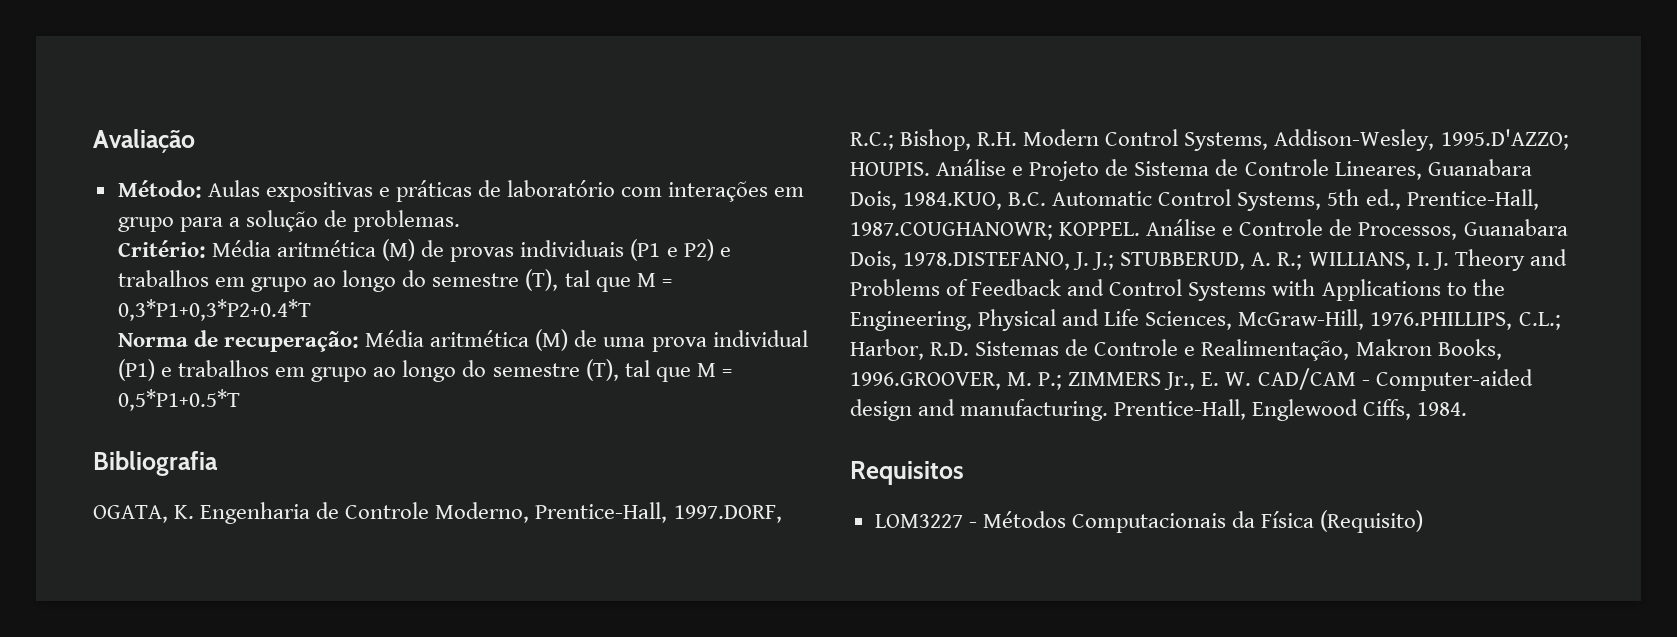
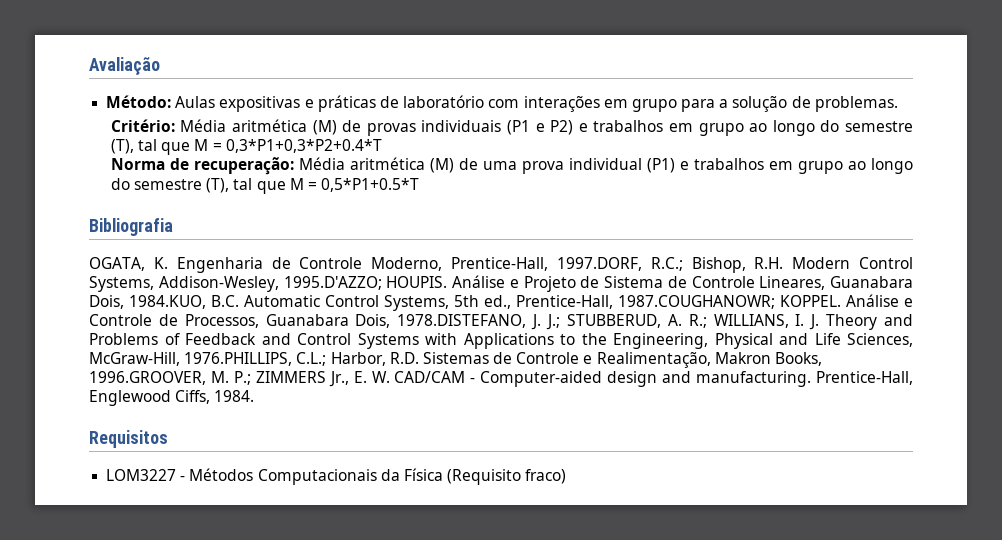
[1320,510,1424,533] (Requisito) -> [447,469,567,485] (Requisito fraco)

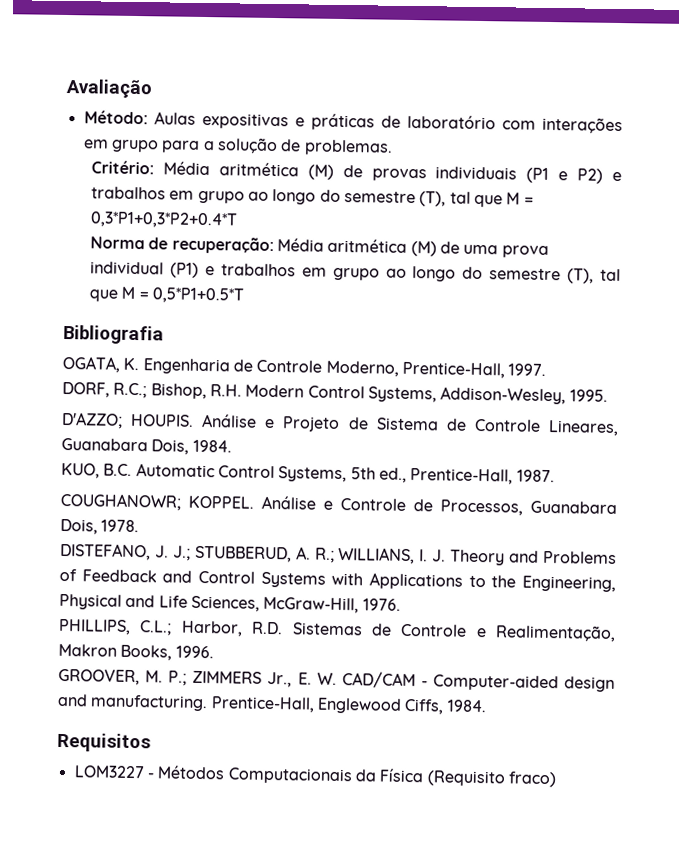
[556,257,642,271] 1997.DORF, -> [508,363,547,376] [62,381,110,398] 1997. // DORF,
[283,276,382,290] 1995.D'AZZO; -> [569,389,608,402] [61,411,123,429] 1995. // D'AZZO;
[129,295,206,309] 1984.KUO, -> [192,439,232,453] [61,462,100,479] 1984. // KUO,
[618,295,775,309] 1987.COUGHANOWR; -> [516,469,555,483] [60,492,182,511] 1987. // COUGHANOWR;
[397,314,527,328] 1978.DISTEFANO, -> [101,519,140,533] [60,542,151,561] 1978. // DISTEFANO,
[184,352,293,366] 1976.PHILLIPS, -> [362,598,401,611] [58,618,131,635] 1976. // PHILLIPS,
[89,371,206,385] 1996.GROOVER, -> [175,645,214,659] [58,668,140,686] 1996. // GROOVER,

